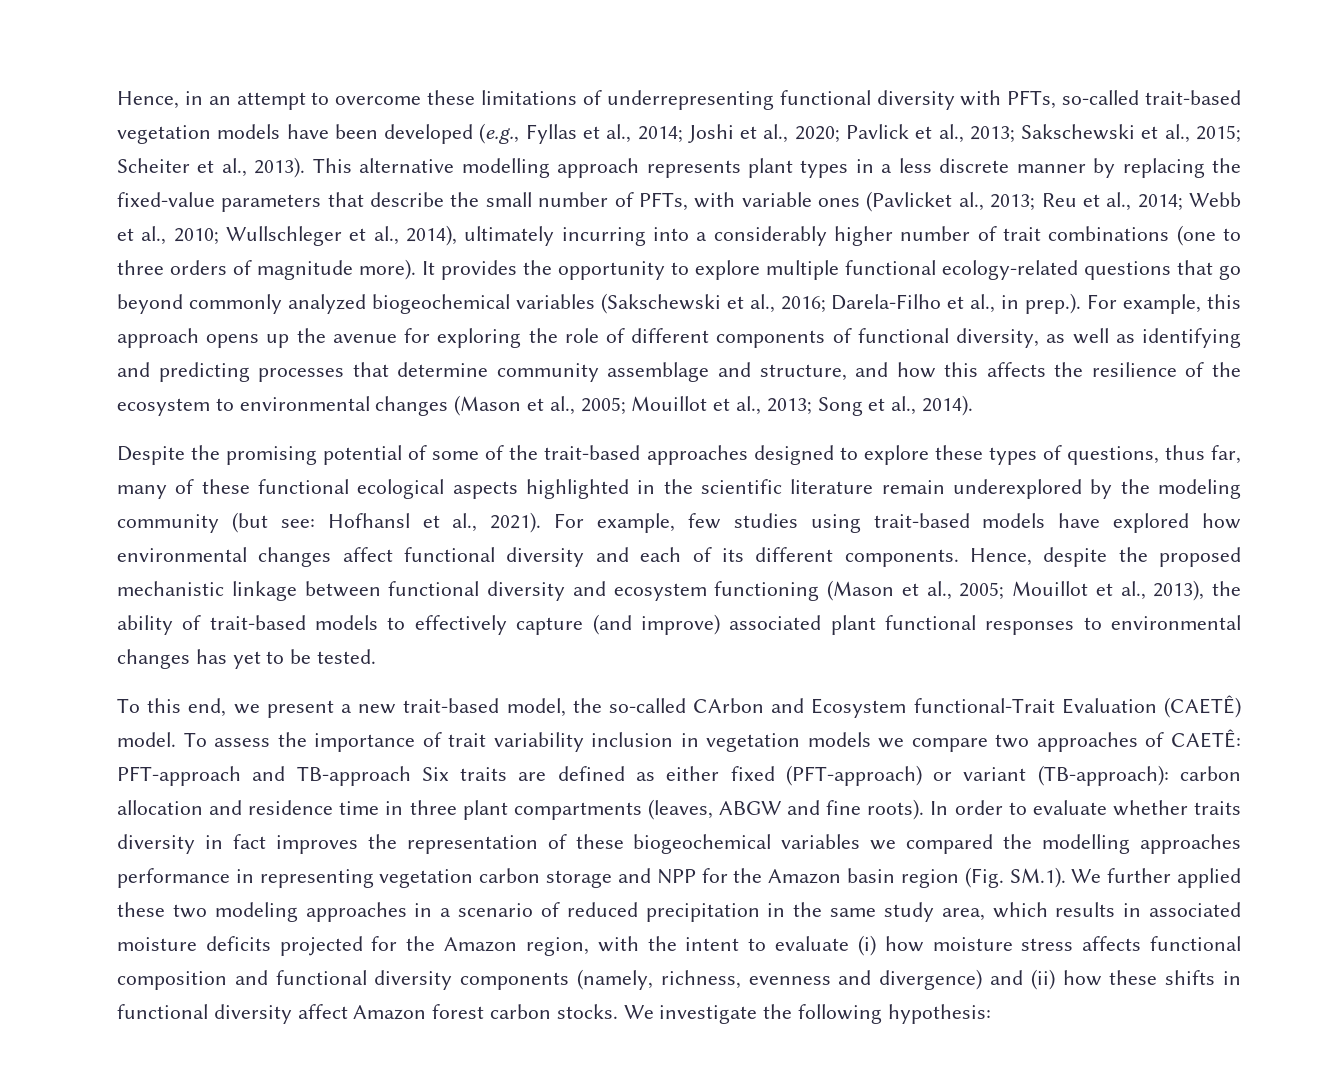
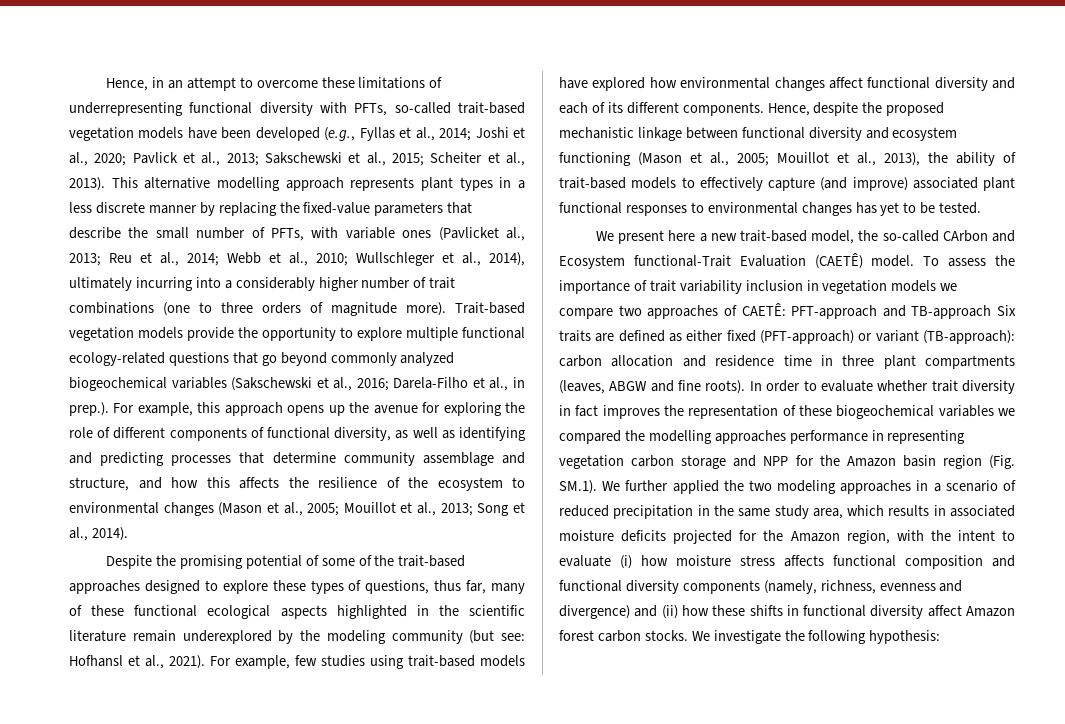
[422,260,517,280] It provides -> [455,302,525,314] [69,327,234,341] Trait-based vegetation models provide
[117,698,334,718] To this end, we present -> [596,230,696,244] We present here
[1193,801,1241,815] traits -> [931,380,958,392] trait
[117,902,165,917] these -> [723,480,744,491] the

